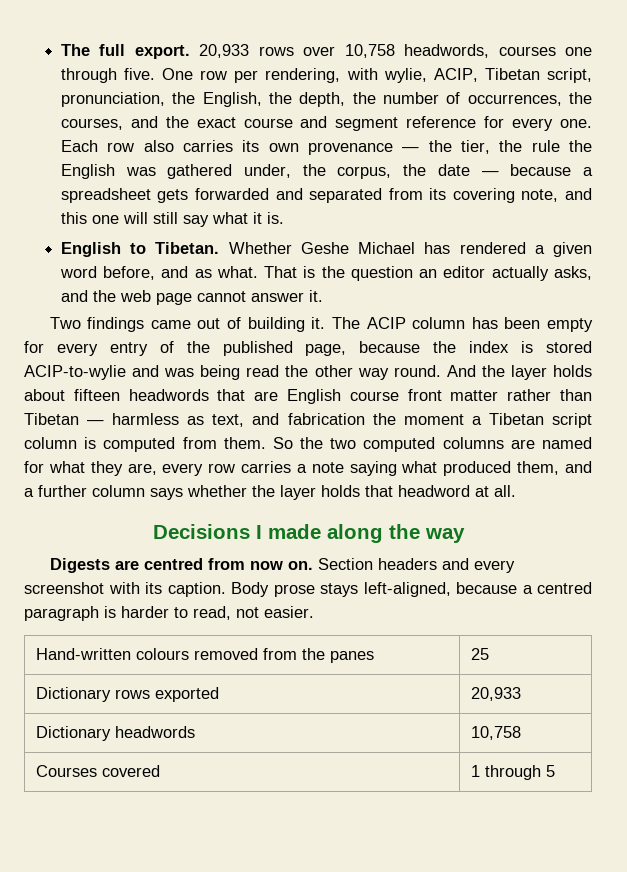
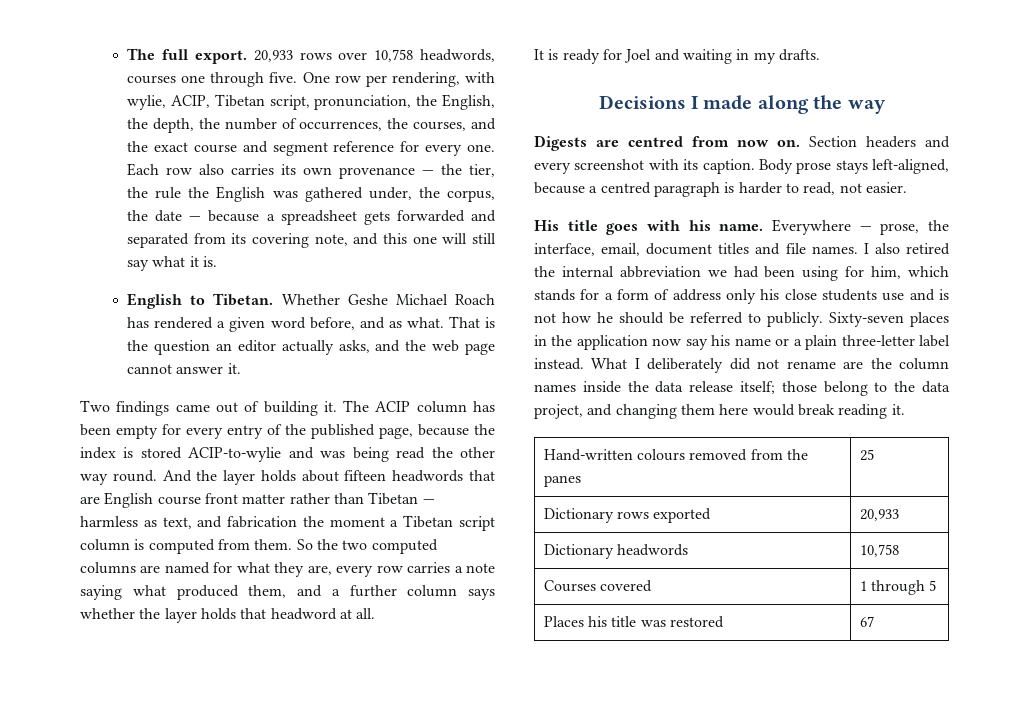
(416, 248) none -> [454,294,495,305] Roach
(516, 491) none -> [534,49,820,64] // It is ready for Joel and waiting in my drafts.
(314, 612) none -> [534,219,949,235] [534,243,950,256] [534,266,950,281] [534,289,949,304] [534,312,949,327] [534,335,950,350] [534,358,949,373] [534,381,951,396] [534,404,905,419] // His title goes with his name. Everywhere — prose, the interface, email, document titles and file names. I also retired the internal abbreviation we had been using for him, which stands for a form of address only his close students use and is not how he should be referred to publicly. Sixty-seven places in the application now say his name or a plain three-letter label instead. What I deliberately did not rename are the column names inside the data release itself; those belong to the data project, and changing them here would break reading it.
(555, 771) none -> [543,616,725,628] [859,616,874,627] // Places his title was restored | 67

